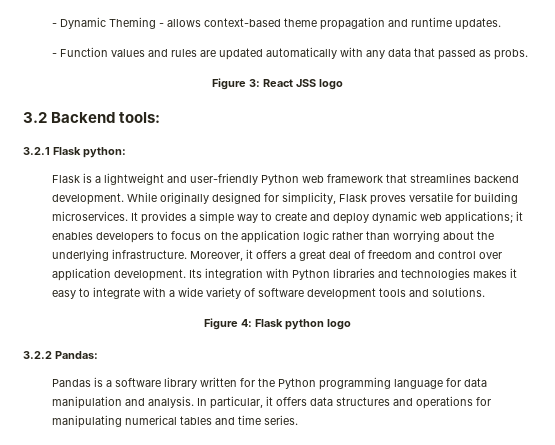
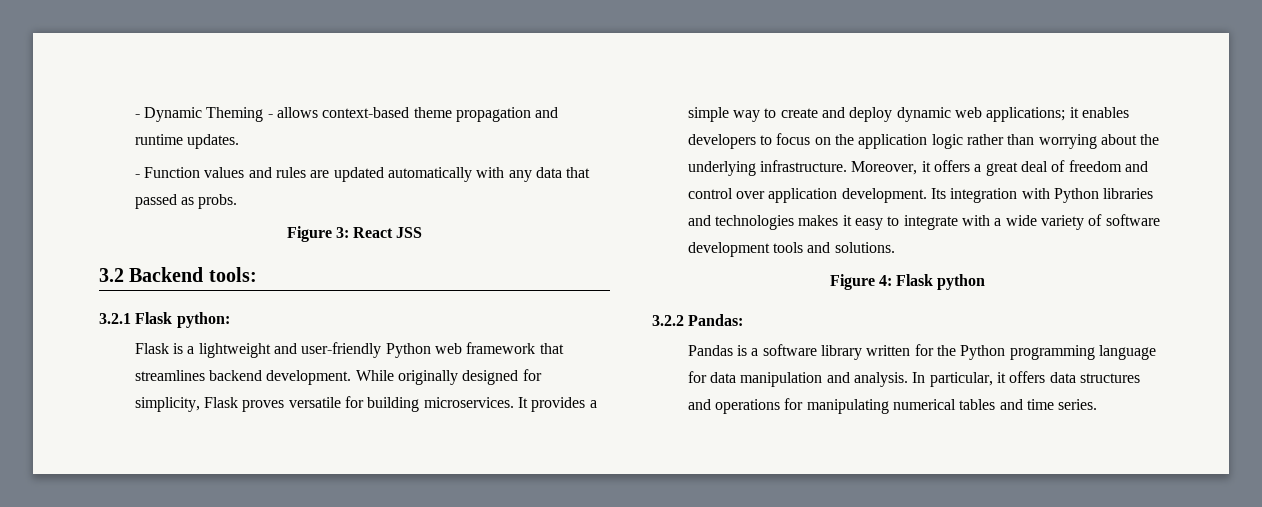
[319,79,343,90] logo -> (423, 232) none
[327,319,351,330] logo -> (986, 282) none

